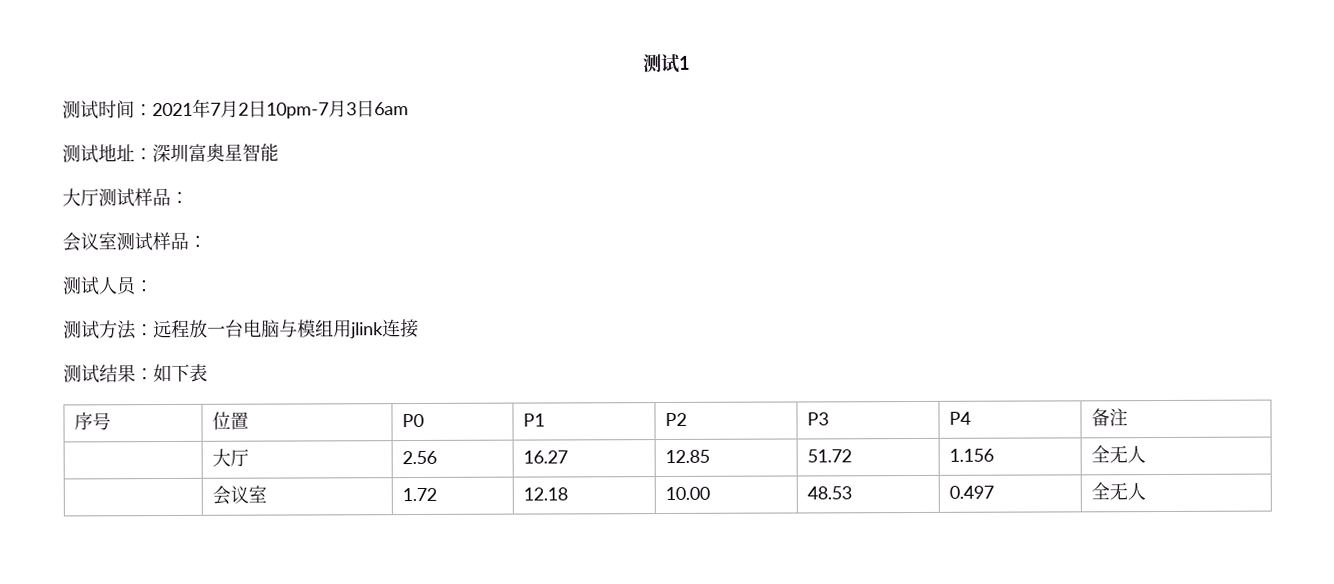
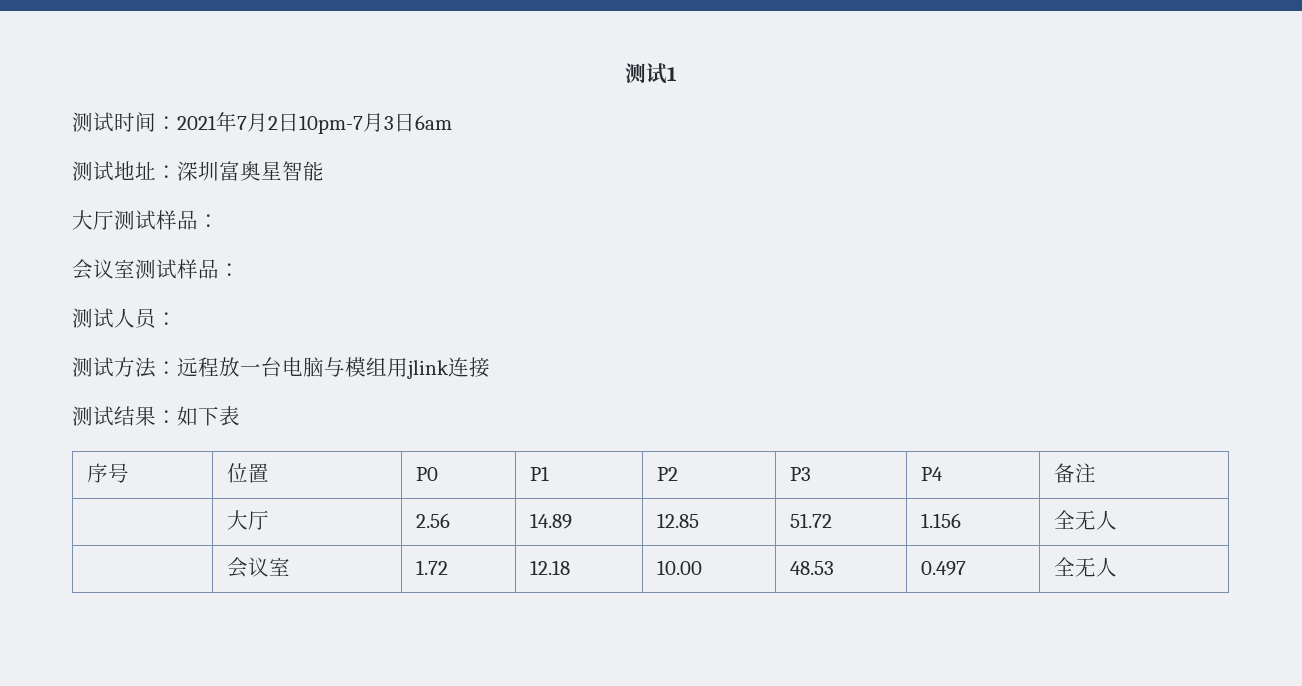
[523,450,569,464] 16.27 -> [530,513,573,529] 14.89

